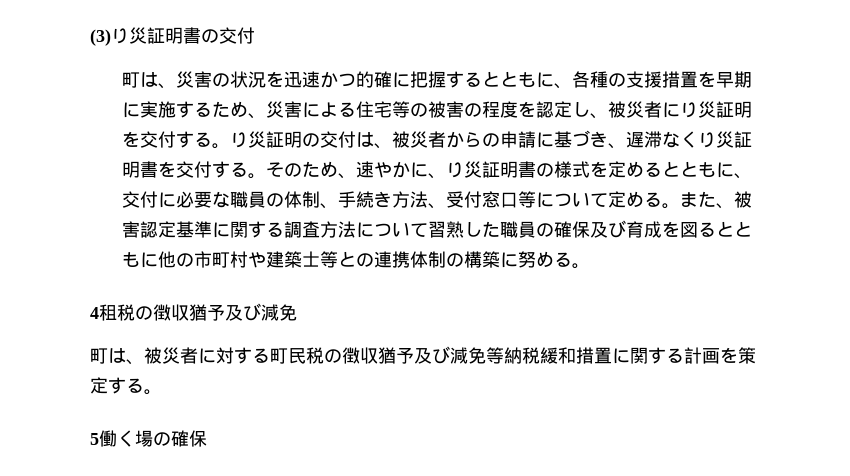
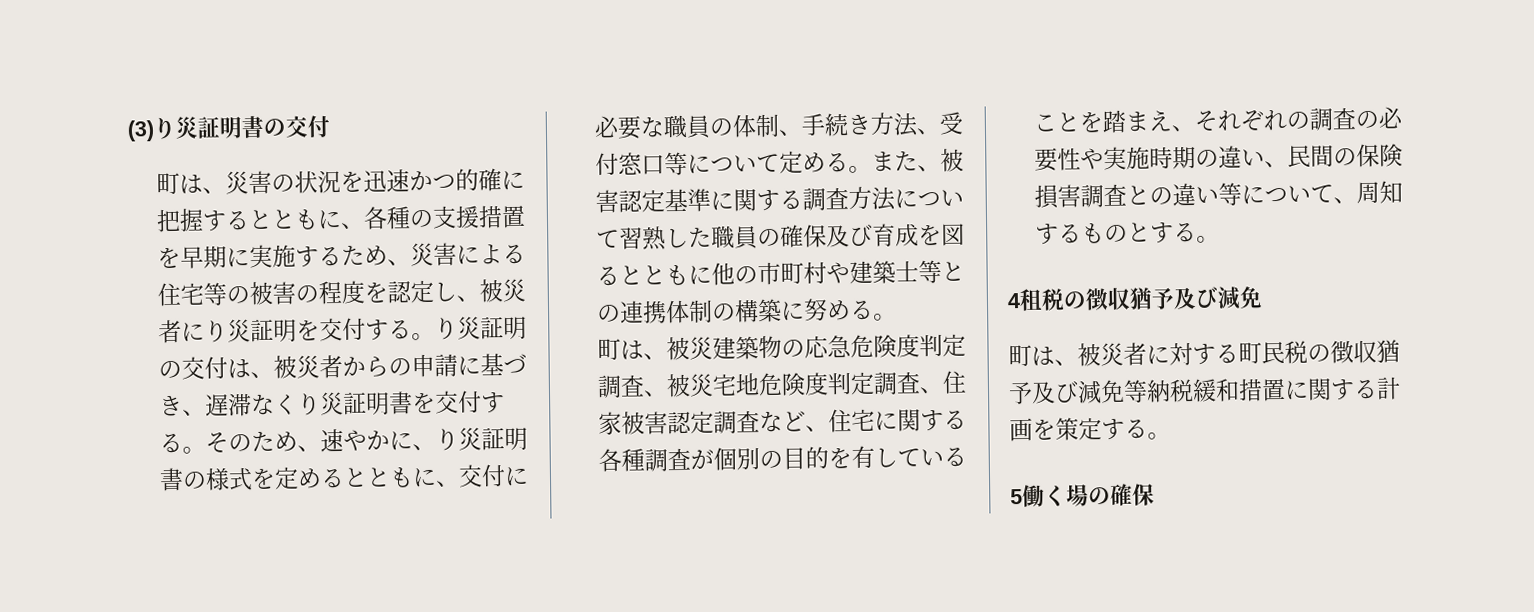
(591, 266) none -> [596,333,966,361] [596,370,967,398] [597,408,967,435] [597,445,967,472] [1032,106,1403,134] [1033,143,1403,172] [1033,180,1403,209] [1034,221,1220,245] // 町は、被災建築物の応急危険度判定調査、被災宅地危険度判定調査、住家被害認定調査など、住宅に関する各種調査が個別の目的を有していることを踏まえ、それぞれの調査の必要性や実施時期の違い、民間の保険損害調査との違い等について、周知するものとする。

